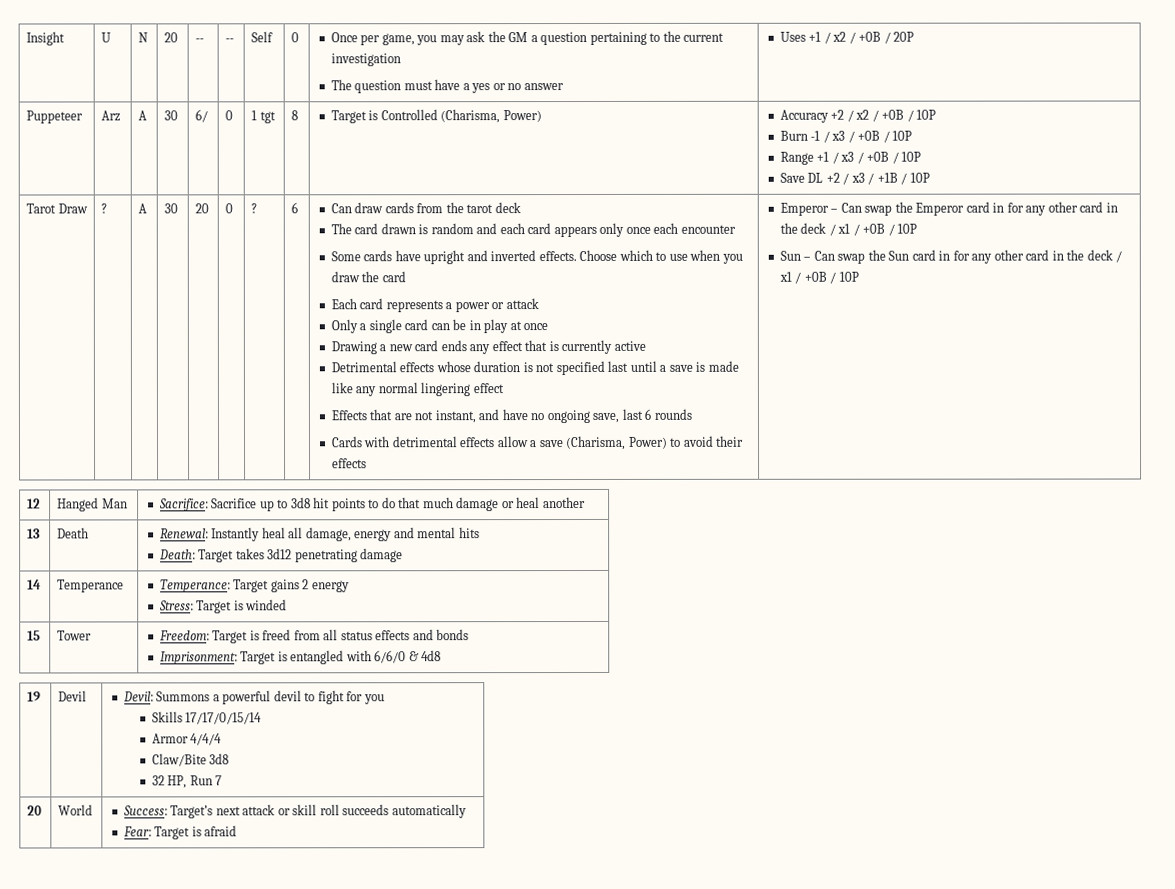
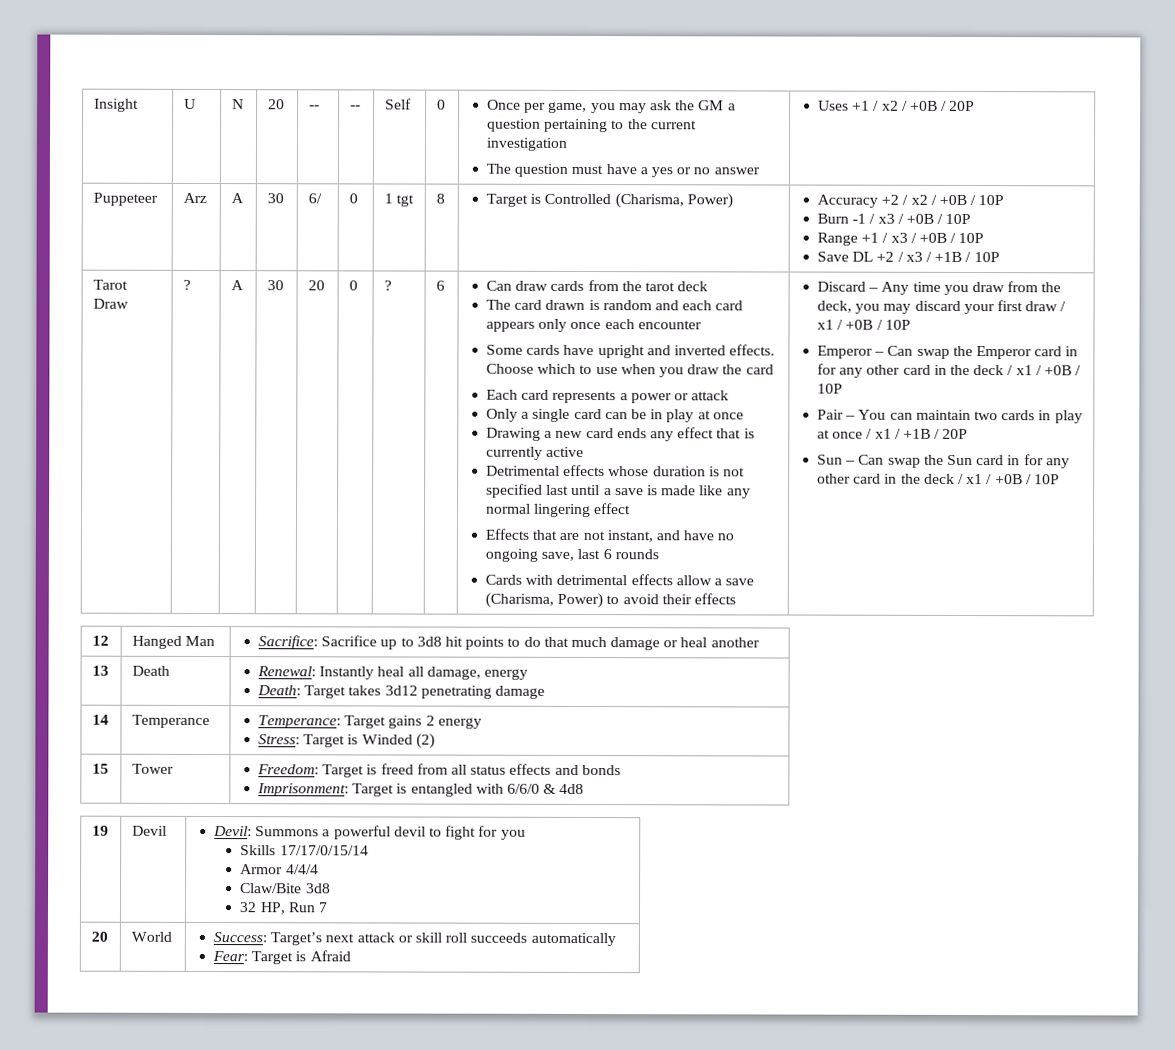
(367, 463) none -> [817,281,1062,295] [817,300,1067,315] [817,319,911,330] Discard – Any time you draw from the deck, you may discard your first draw / x1 / +0B / 10P //
(918, 228) none -> [817,409,1083,424] [817,428,969,439] // Pair – You can maintain two cards in play at once / x1 / +1B / 20P
[393,527,480,539] and mental hits -> (528, 674) none
[245,599,288,611] winded -> [361,733,435,749] Winded (2)
[204,825,238,837] afraid -> [309,950,351,962] Afraid

